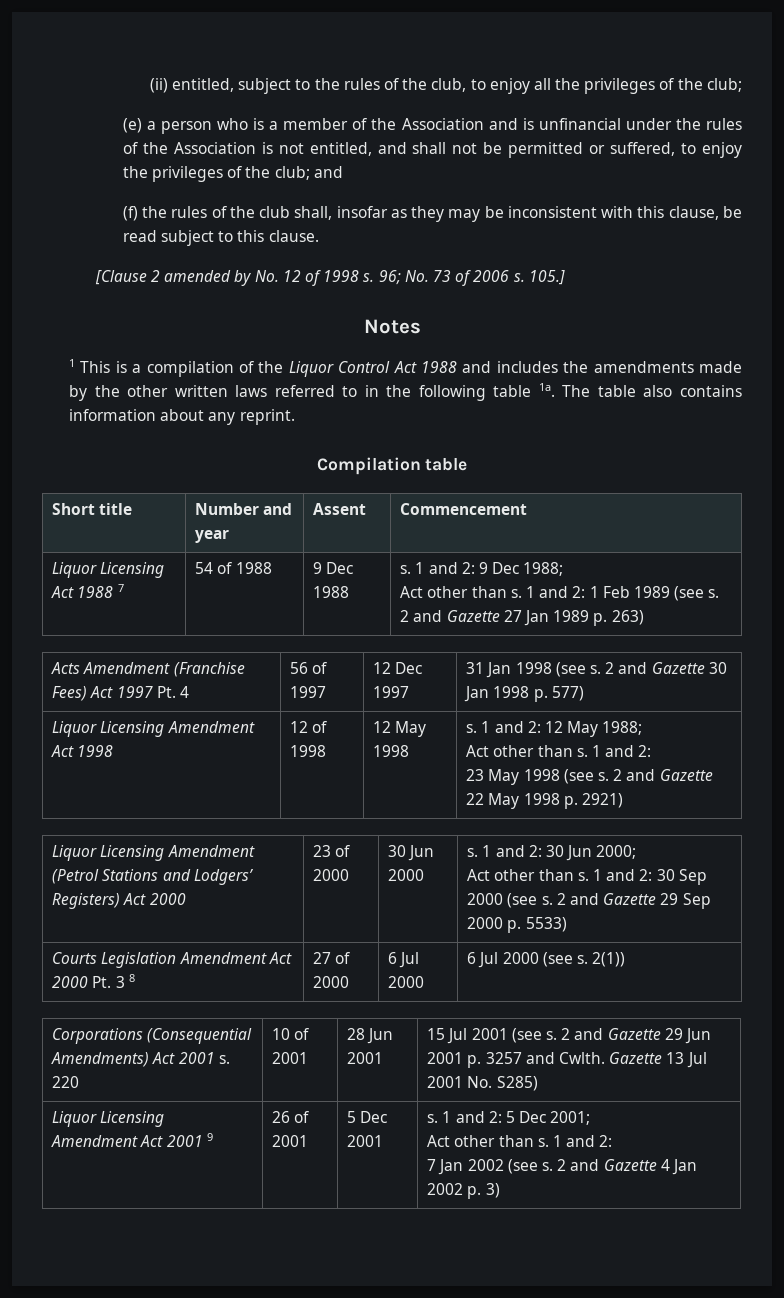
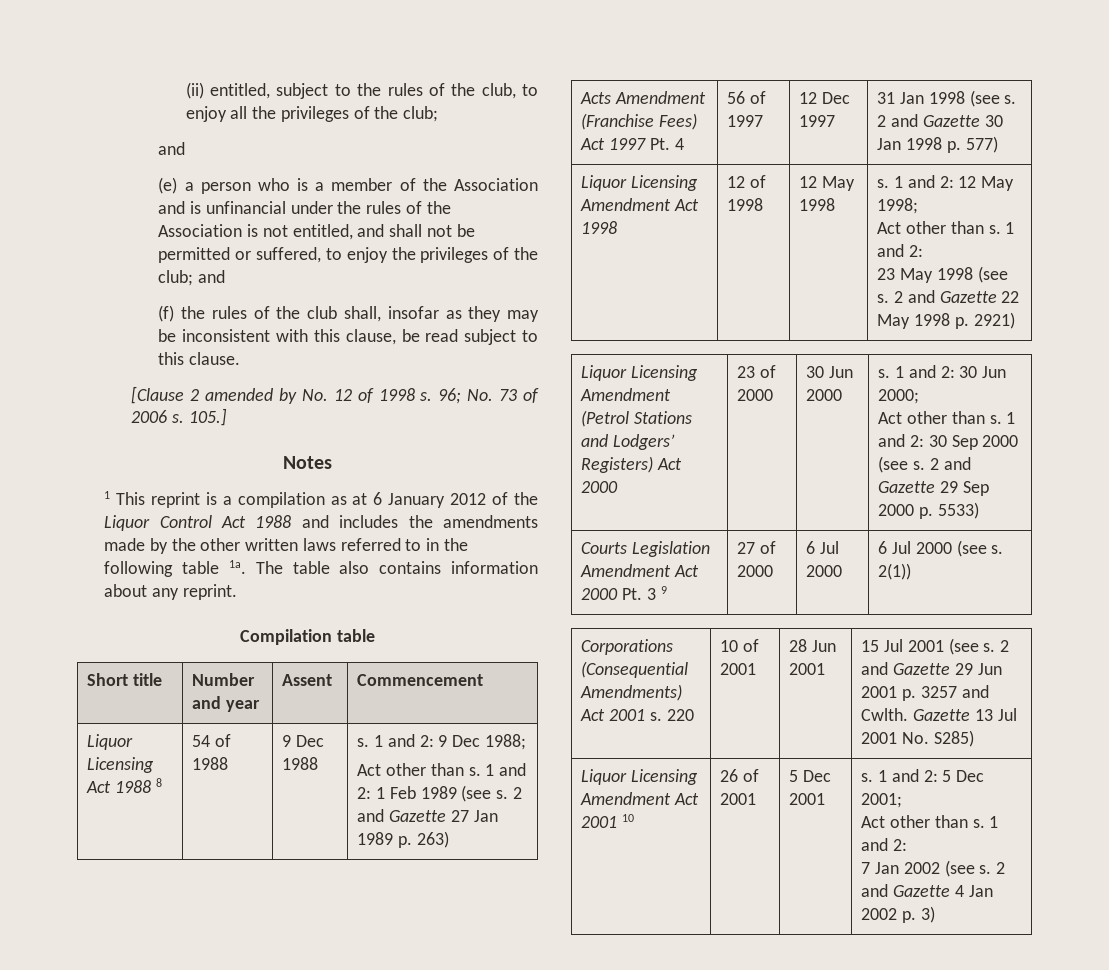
(742, 85) none -> [158,142,186,155] // and
(111, 367) none -> [150,492,200,508] reprint
(234, 369) none -> [330,492,487,508] as at 6 January 2012
[117,584,124,592] 7 -> [155,778,162,787] 8
[602,721,643,735] 1988; -> [877,198,919,214] 1998;
[128,974,135,982] 8 -> [660,586,667,594] 9
[206,1133,213,1141] 9 -> [622,814,635,822] 10

